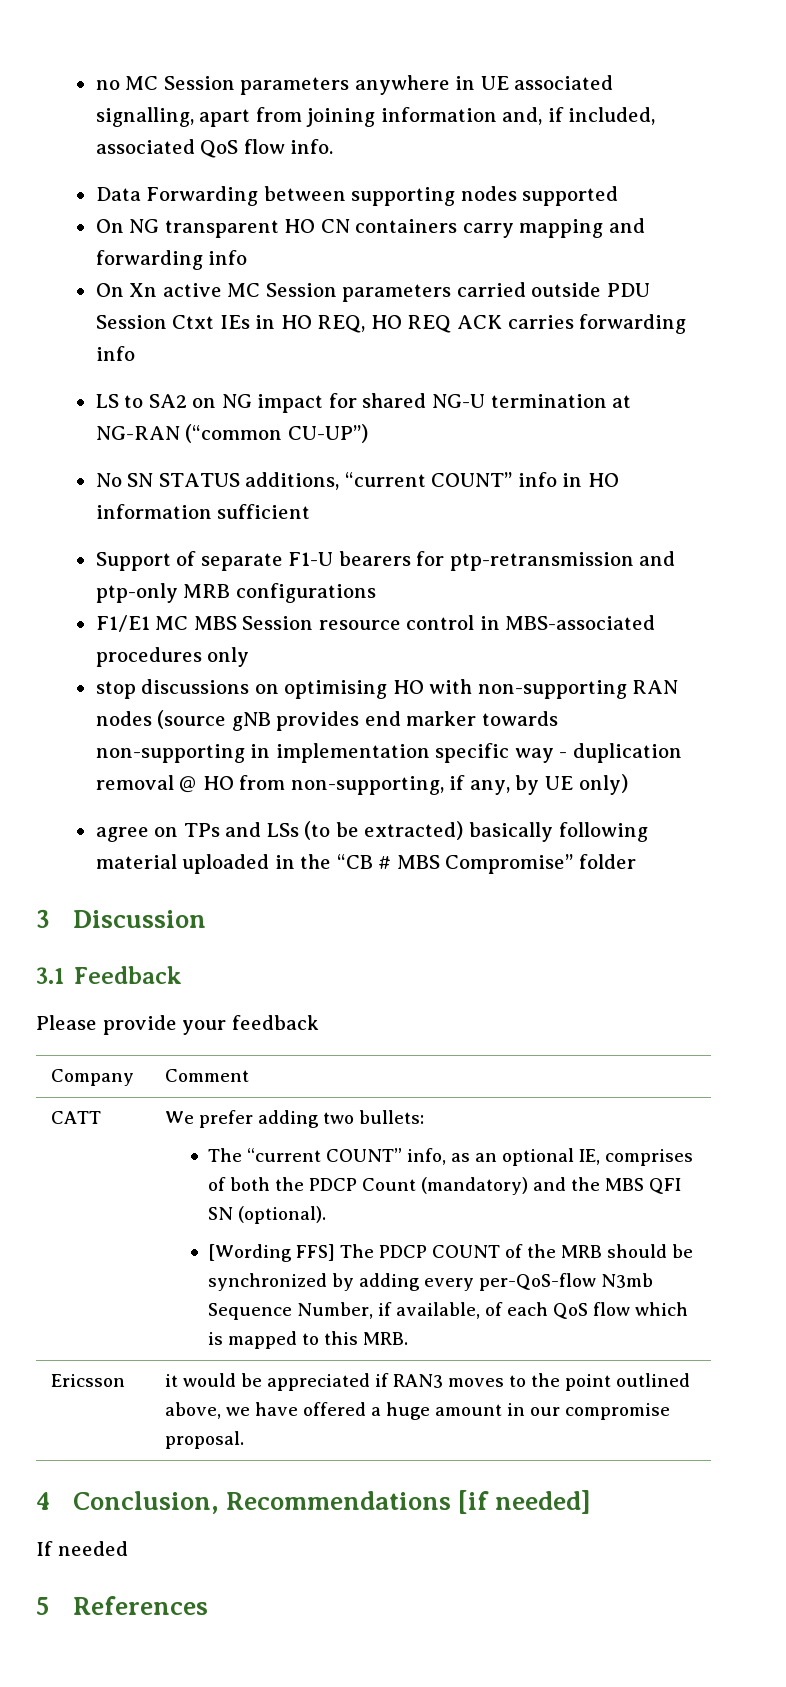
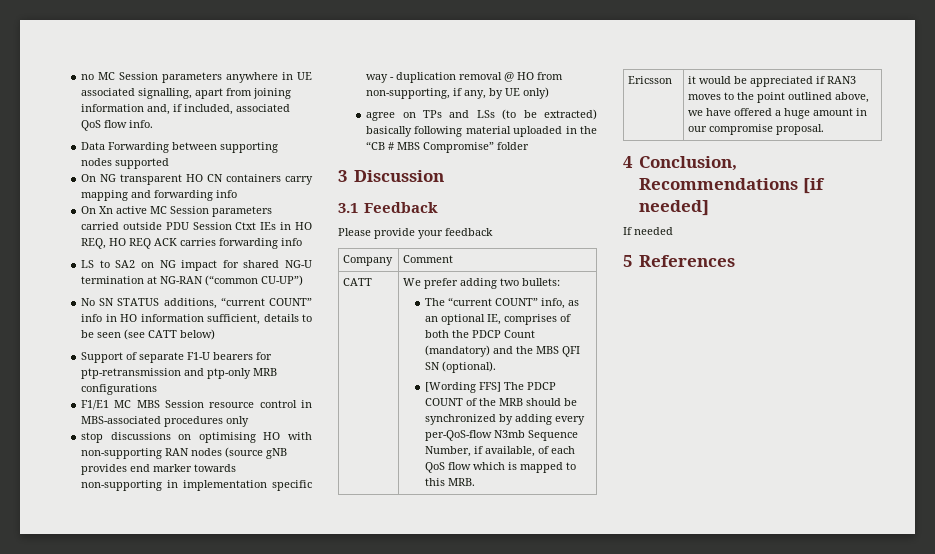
[217,504,311,519] sufficient -> [207,314,312,325] [81,329,216,340] sufficient, details to be seen (see CATT below)

